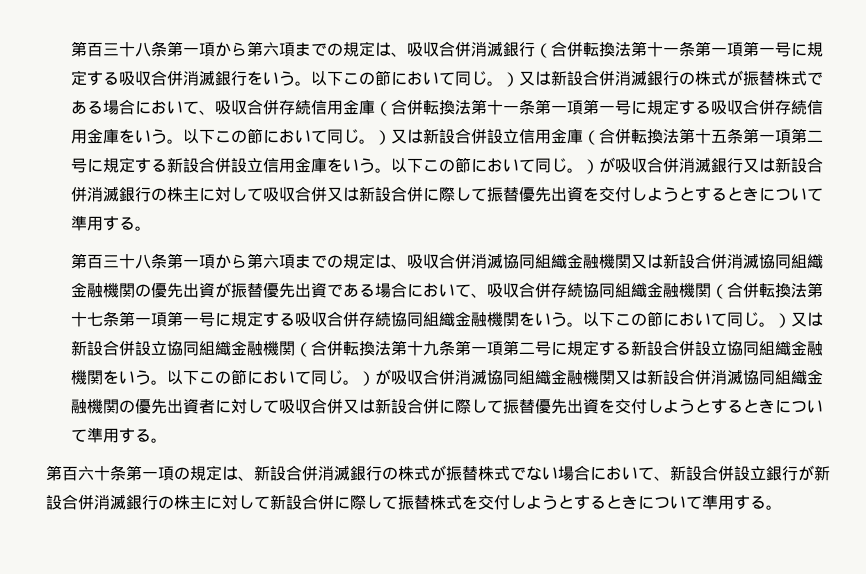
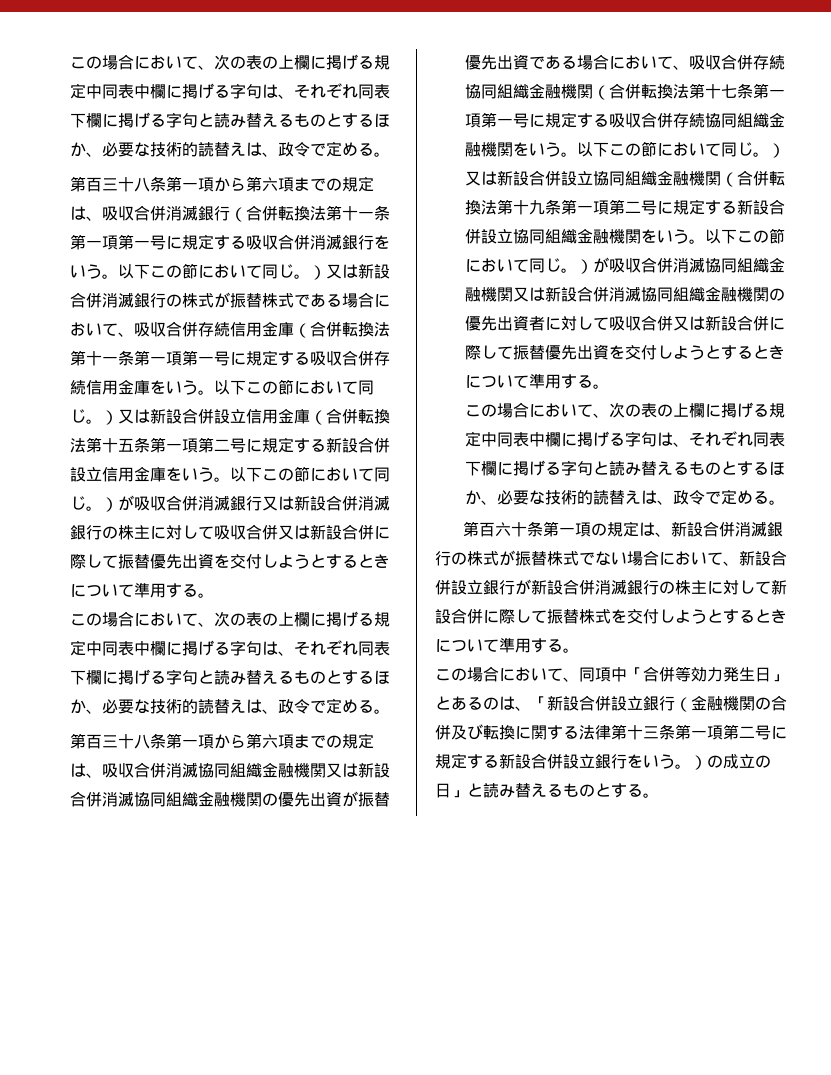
(70, 49) none -> [69,54,390,70] [69,83,390,99] [69,112,390,128] [69,141,390,157] この場合において、次の表の上欄に掲げる規定中同表中欄に掲げる字句は、それぞれ同表下欄に掲げる字句と読み替えるものとするほか、必要な技術的読替えは、政令で定める。 //
(151, 228) none -> [69,611,390,627] [69,640,390,656] [69,669,390,685] [69,698,390,714] // この場合において、次の表の上欄に掲げる規定中同表中欄に掲げる字句は、それぞれ同表下欄に掲げる字句と読み替えるものとするほか、必要な技術的読替えは、政令で定める。
(167, 440) none -> [464,402,785,418] [464,431,785,447] [464,460,785,476] [464,489,785,505] // この場合において、次の表の上欄に掲げる規定中同表中欄に掲げる字句は、それぞれ同表下欄に掲げる字句と読み替えるものとするほか、必要な技術的読替えは、政令で定める。
(782, 507) none -> [435,666,787,682] [435,695,787,712] [435,724,787,740] [435,753,771,770] [435,783,659,798] // この場合において、同項中「合併等効力発生日」とあるのは、「新設合併設立銀行（金融機関の合併及び転換に関する法律第十三条第一項第二号に規定する新設合併設立銀行をいう。）の成立の日」と読み替えるものとする。

